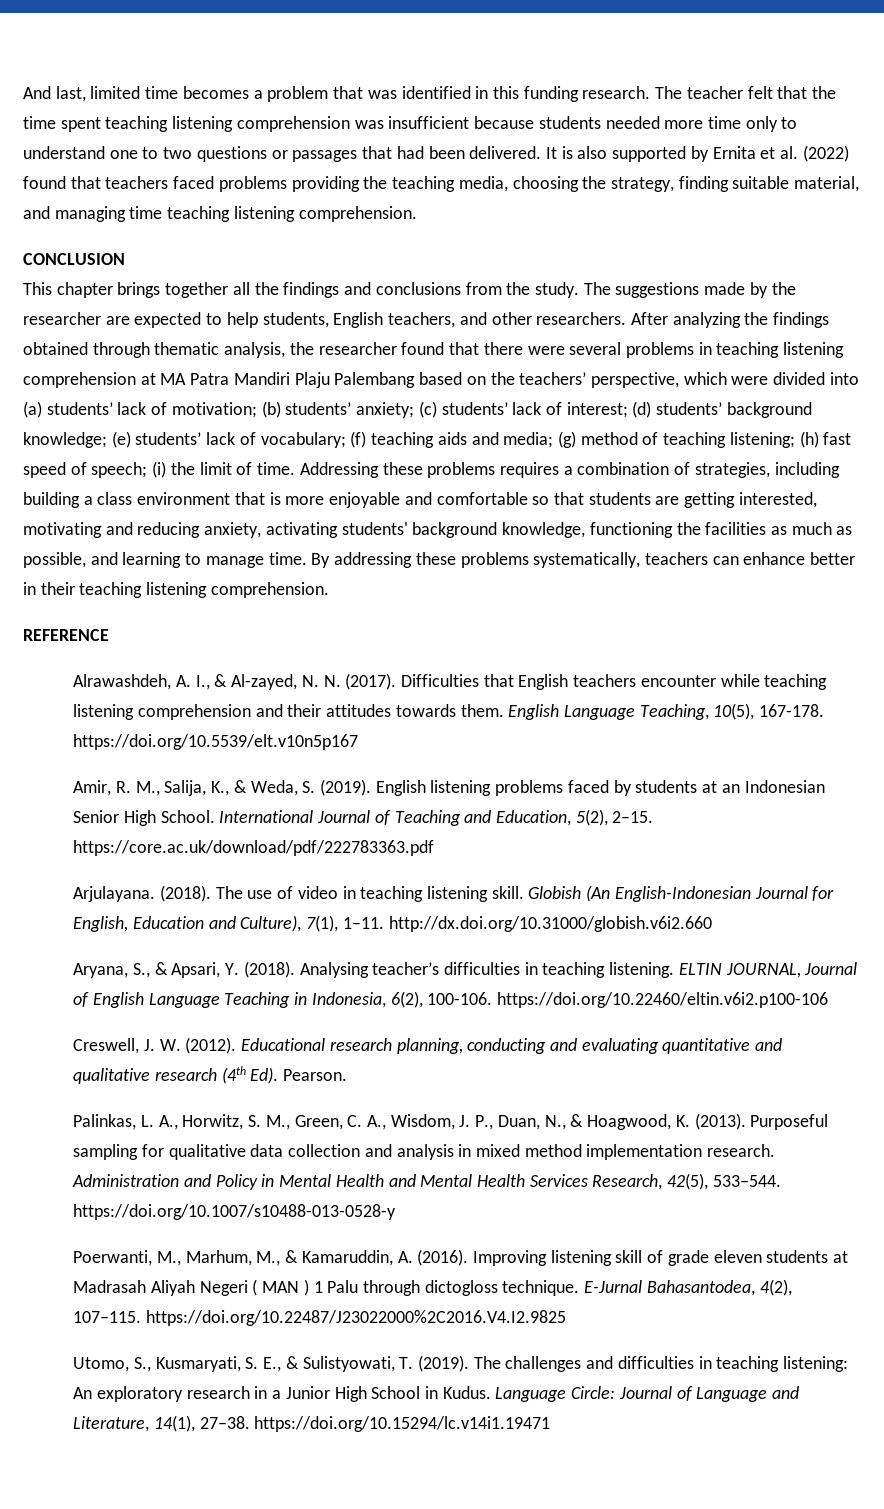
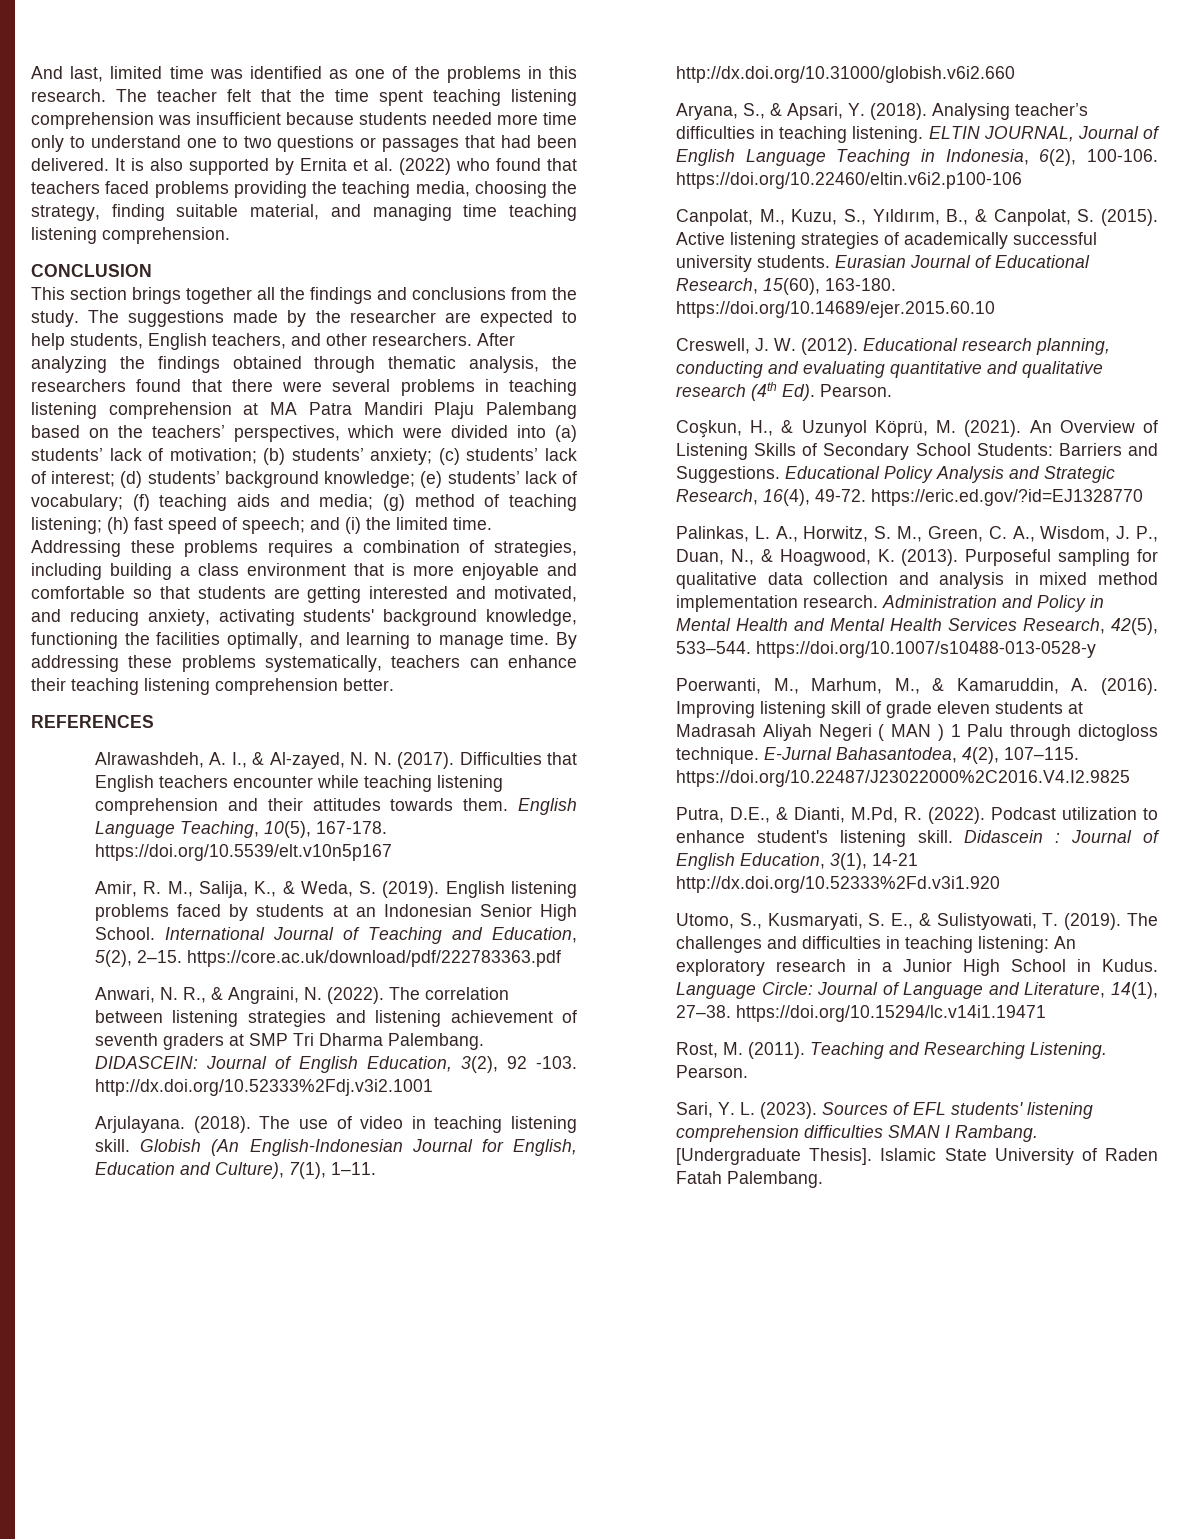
[182,86,471,102] becomes a problem that was identified -> [209,66,521,83] was identified as one of the problems
[523,86,579,102] funding -> (577, 72) none
(849, 153) none -> [456,158,490,171] who
[56,282,113,298] chapter -> [70,287,127,300] section
[318,342,397,355] researcher -> [31,379,126,392] researchers
[590,372,679,388] perspective, -> [233,425,340,442] perspectives,
(148, 470) none -> [310,517,340,530] and
[199,462,253,475] limit of -> [396,517,448,530] limited
[738,492,817,508] [23,522,102,538] interested, motivating -> [369,586,577,602] interested and motivated,
[770,522,853,535] [23,552,86,568] as much as possible, -> [227,632,303,649] optimally,
[810,552,856,565] [23,582,36,595] better in -> (577, 661) none
[210,582,329,598] [23,629,109,641] comprehension. // REFERENCE -> [215,678,394,695] [31,715,154,728] comprehension better. // REFERENCES
(435, 848) none -> [94,987,509,1004] [94,1010,577,1027] [94,1033,484,1050] [94,1056,578,1073] [94,1079,433,1096] // Anwari, N. R., & Angraini, N. (2022). The correlation between listening strategies and listening achievement of seventh graders at SMP Tri Dharma Palembang. DIDASCEIN: Journal of English Education, 3(2), 92 -103. http://dx.doi.org/10.52333%2Fdj.v3i2.1001
(828, 1000) none -> [675,209,1158,226] [675,232,1097,249] [675,255,1090,272] [675,278,896,295] [675,301,995,318] // Canpolat, M., Kuzu, S., Yıldırım, B., & Canpolat, S. (2015). Active listening strategies of academically successful university students. Eurasian Journal of Educational Research, 15(60), 163-180. https://doi.org/10.14689/ejer.2015.60.10
(348, 1075) none -> [675,420,1158,438] [675,443,1158,460] [675,466,1115,483] [675,489,1143,506] // Coşkun, H., & Uzunyol Köprü, M. (2021). An Overview of Listening Skills of Secondary School Students: Barriers and Suggestions. Educational Policy Analysis and Strategic Research, 16(4), 49-72. https://eric.ed.gov/?id=EJ1328770
(566, 1318) none -> [675,807,1158,824] [675,830,1160,847] [675,853,918,870] [675,876,1000,893] // Putra, D.E., & Dianti, M.Pd, R. (2022). Podcast utilization to enhance student's listening skill. Didascein : Journal of English Education, 3(1), 14-21 http://dx.doi.org/10.52333%2Fd.v3i1.920
(551, 1424) none -> [675,1042,1107,1059] [675,1065,748,1078] [675,1102,1093,1119] [675,1125,1038,1142] [675,1148,1158,1165] [675,1171,823,1188] // Rost, M. (2011). Teaching and Researching Listening. Pearson. // Sari, Y. L. (2023). Sources of EFL students' listening comprehension difficulties SMAN I Rambang. [Undergraduate Thesis]. Islamic State University of Raden Fatah Palembang.

